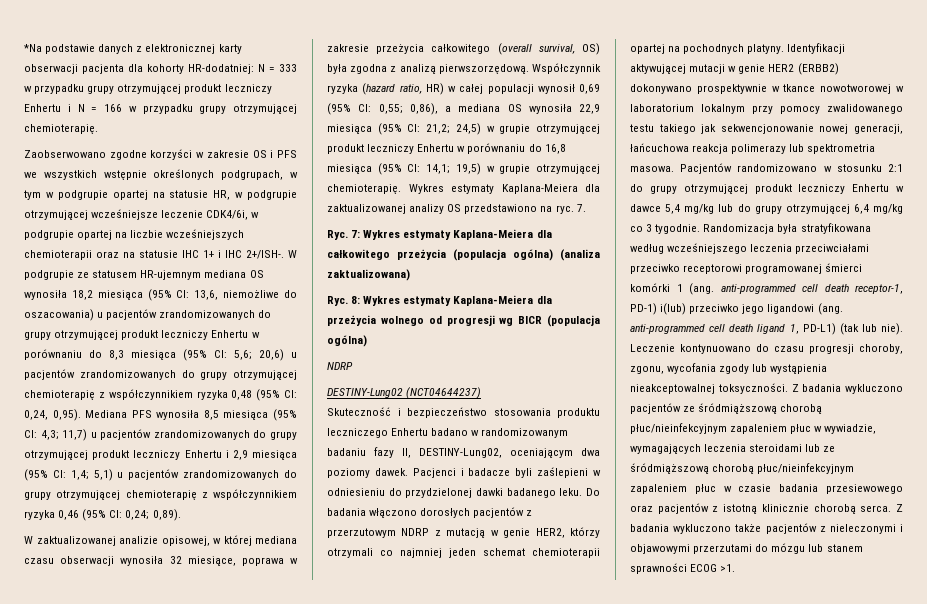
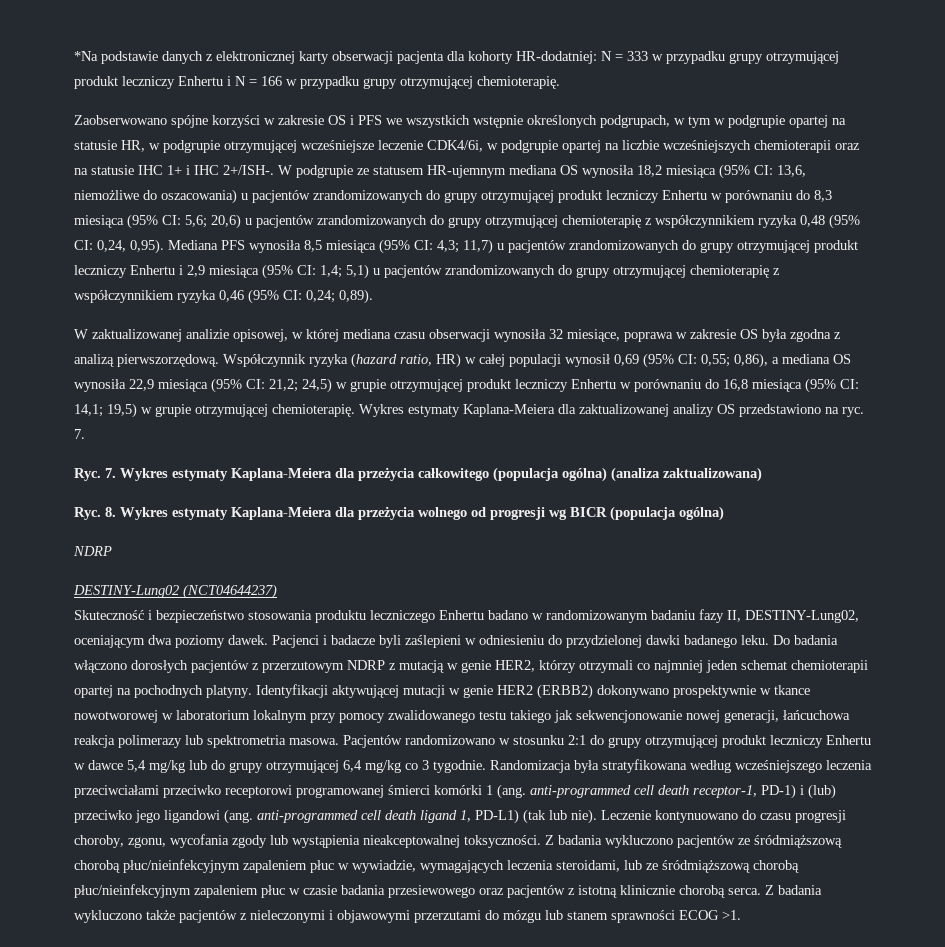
[109,150,147,160] zgodne -> [171,115,208,128] spójne
[376,43,600,55] przeżycia całkowitego (overall survival, OS) -> [740,329,758,339] OS
[351,229,552,240] [327,249,446,260] 7: Wykres estymaty Kaplana-Meiera dla całkowitego przeżycia -> [105,467,489,481] 7. Wykres estymaty Kaplana-Meiera dla przeżycia całkowitego
[351,296,361,304] 8: -> [105,507,116,517] 8.
[660,303,687,315] i(lub) -> [800,784,836,799] i (lub)
[749,444,803,452] steroidami -> [556,860,620,872] steroidami,

